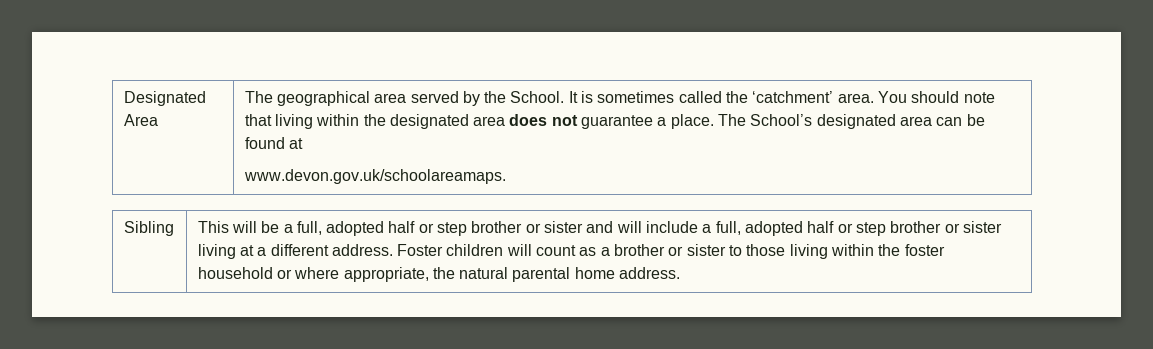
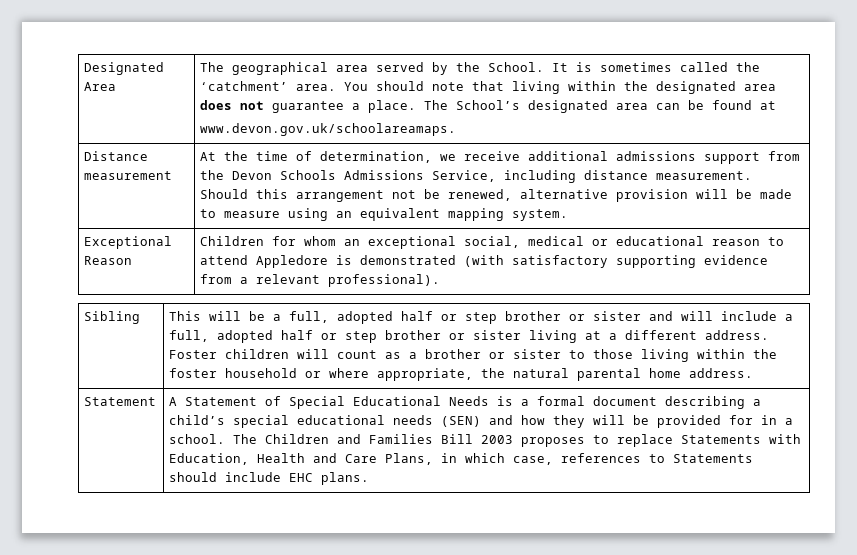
(506, 176) none -> [84,151,149,161] [84,171,173,180] [200,151,801,164] [200,170,753,183] [200,189,793,202] [200,208,569,221] [84,236,173,249] [84,256,133,265] [200,236,785,249] [200,255,769,268] [200,274,441,287] // Distance measurement | At the time of determination, we receive additional admissions support from the Devon Schools Admissions Service, including distance measurement. Should this arrangement not be renewed, alternative provision will be made to measure using an equivalent mapping system. // Exceptional Reason | Children for whom an exceptional social, medical or educational reason to attend Appledore is demonstrated (with satisfactory supporting evidence from a relevant professional).
(681, 273) none -> [84,397,157,406] [169,396,762,409] [169,415,794,428] [169,434,802,447] [169,453,754,465] [169,472,370,485] // Statement | A Statement of Special Educational Needs is a formal document describing a child’s special educational needs (SEN) and how they will be provided for in a school. The Children and Families Bill 2003 proposes to replace Statements with Education, Health and Care Plans, in which case, references to Statements should include EHC plans.

